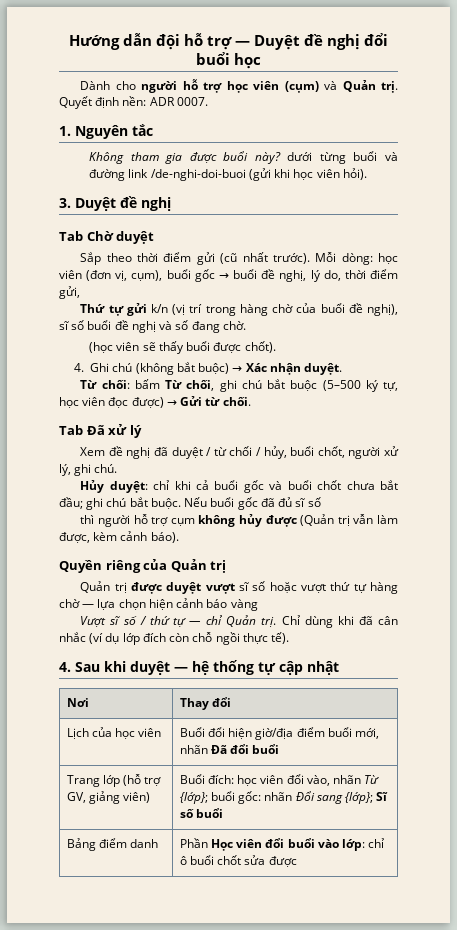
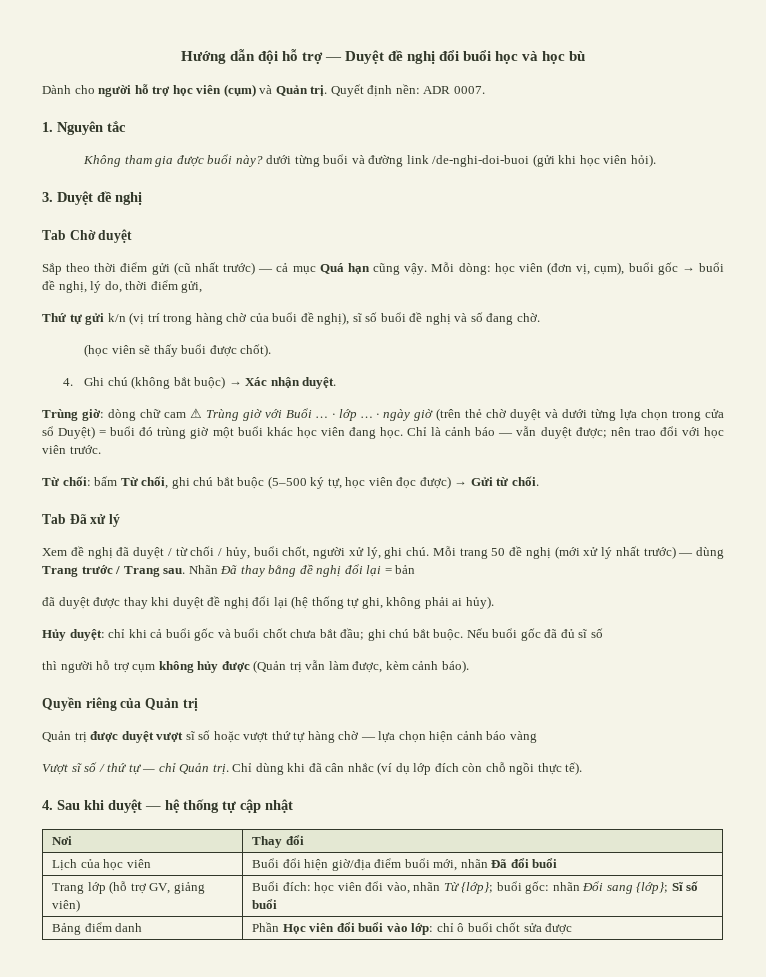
(262, 61) none -> [522,51,586,64] và học bù
[272,253,310,264] trước). -> [223,262,428,275] trước) — cả mục Quá hạn cũng vậy.
(342, 369) none -> [42,408,725,421] [42,426,725,439] [42,445,101,454] // Trùng giờ: dòng chữ cam ⚠ Trùng giờ với Buổi … · lớp … · ngày giờ (trên thẻ chờ duyệt và dưới từng lựa chọn trong cửa sổ Duyệt) = buổi đó trùng giờ một buổi khác học viên đang học. Chỉ là cảnh báo — vẫn duyệt được; nên trao đổi với học viên trước.
(118, 468) none -> [432,546,724,559] [42,564,416,577] [42,596,494,609] Mỗi trang 50 đề nghị (mới xử lý nhất trước) — dùng Trang trước / Trang sau. Nhãn Đã thay bằng đề nghị đổi lại = bản // đã duyệt được thay khi duyệt đề nghị đổi lại (hệ thống tự ghi, không phải ai hủy).

